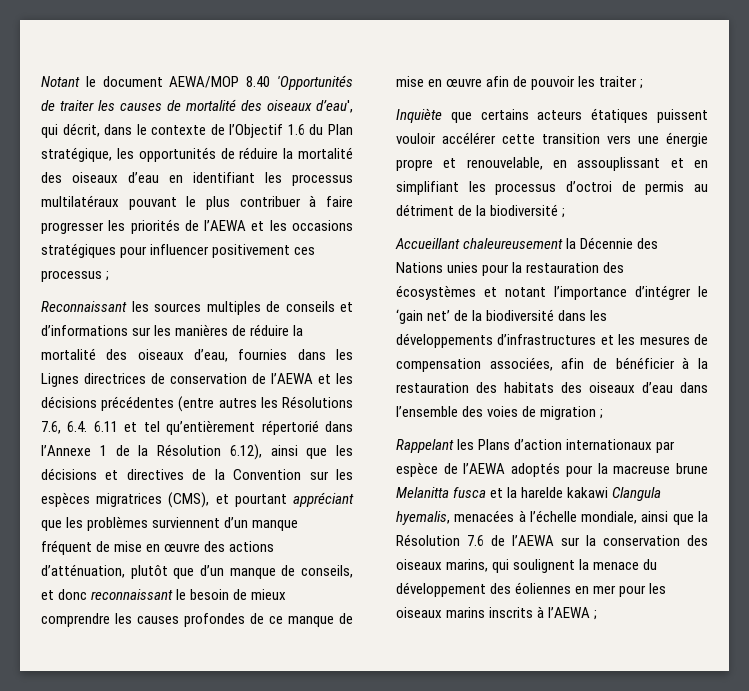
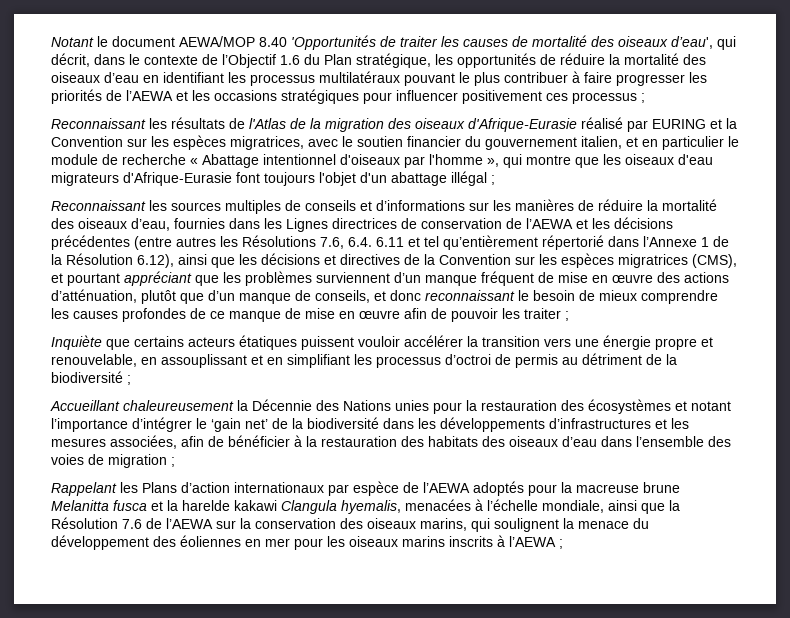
(110, 276) none -> [51,117,737,132] [51,135,739,150] [51,154,713,168] [51,171,495,186] // Reconnaissant les résultats de l'Atlas de la migration des oiseaux d'Afrique-Eurasie réalisé par EURING et la Convention sur les espèces migratrices, avec le soutien financier du gouvernement italien, et en particulier le module de recherche « Abattage intentionnel d'oiseaux par l'homme », qui montre que les oiseaux d'eau migrateurs d'Afrique-Eurasie font toujours l'objet d'un abattage illégal ;
[502,134,535,144] cette -> [467,336,478,347] la
[694,334,708,345] [396,358,481,372] de compensation -> (106, 442) none

